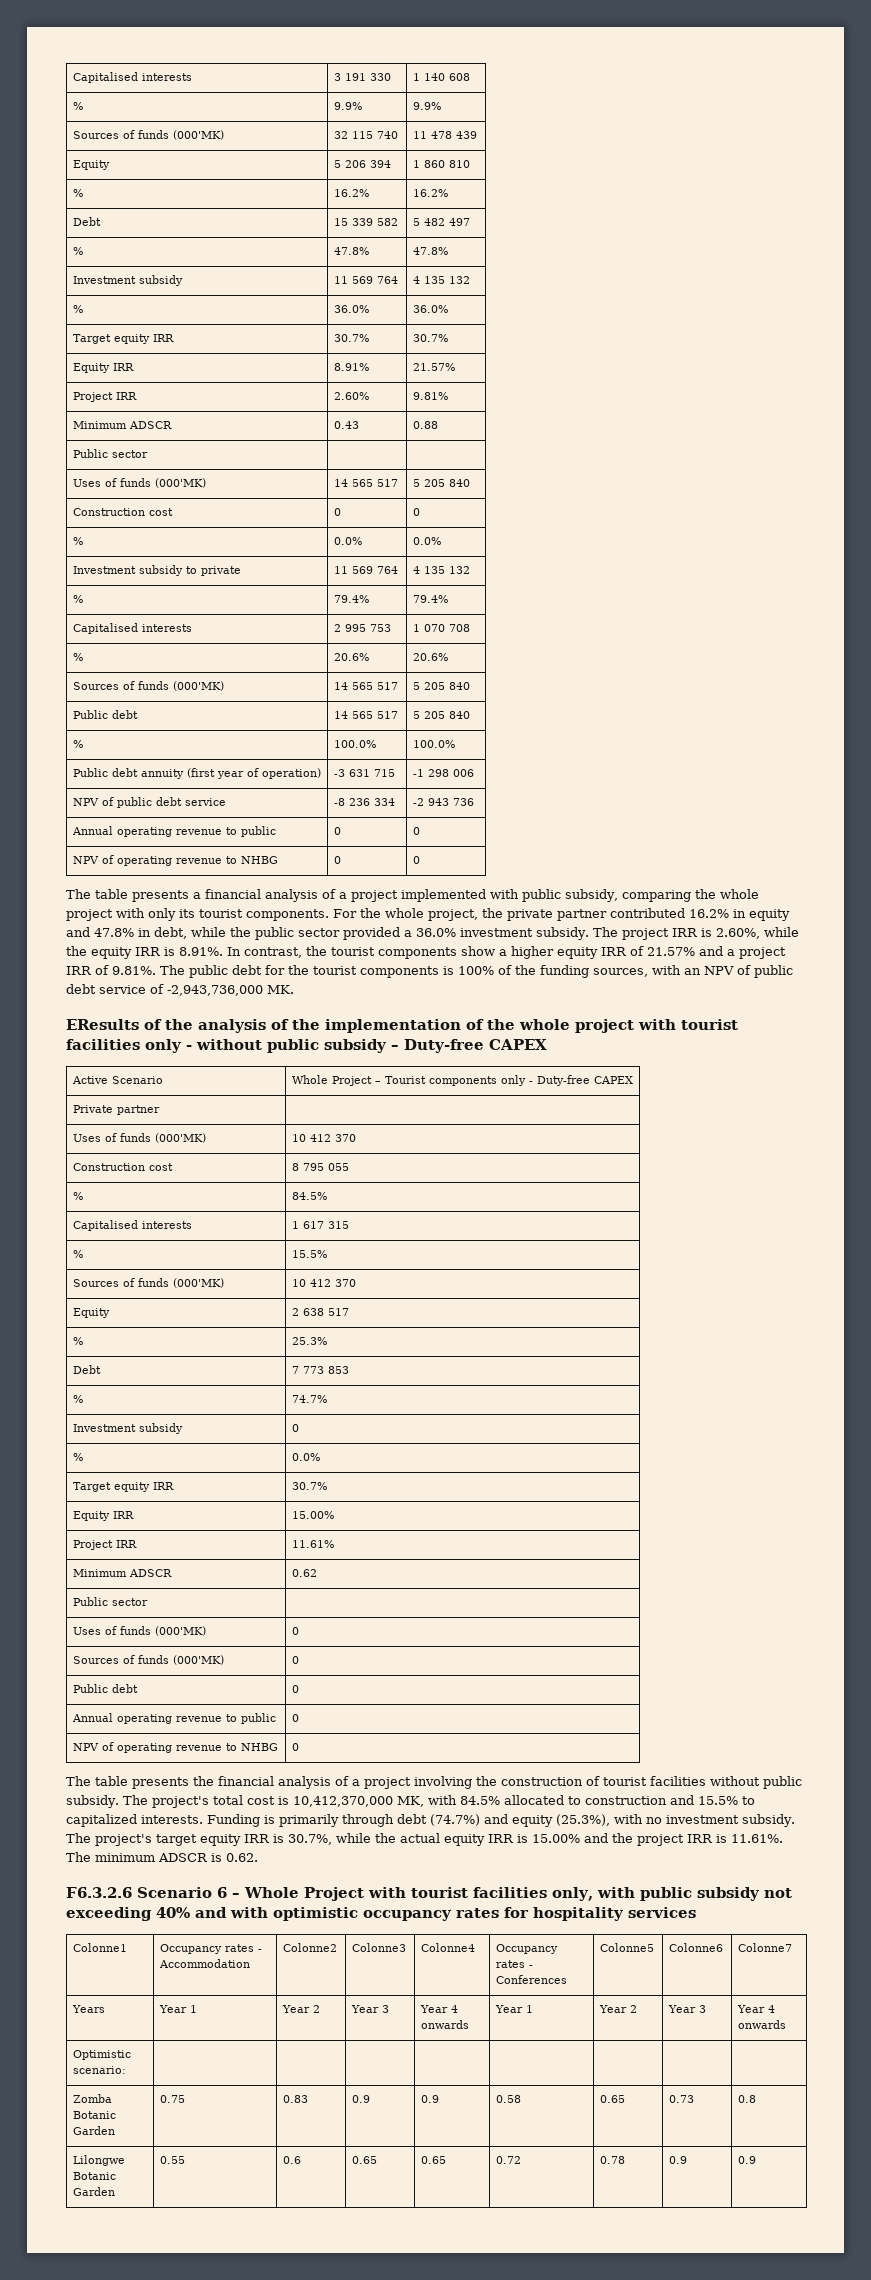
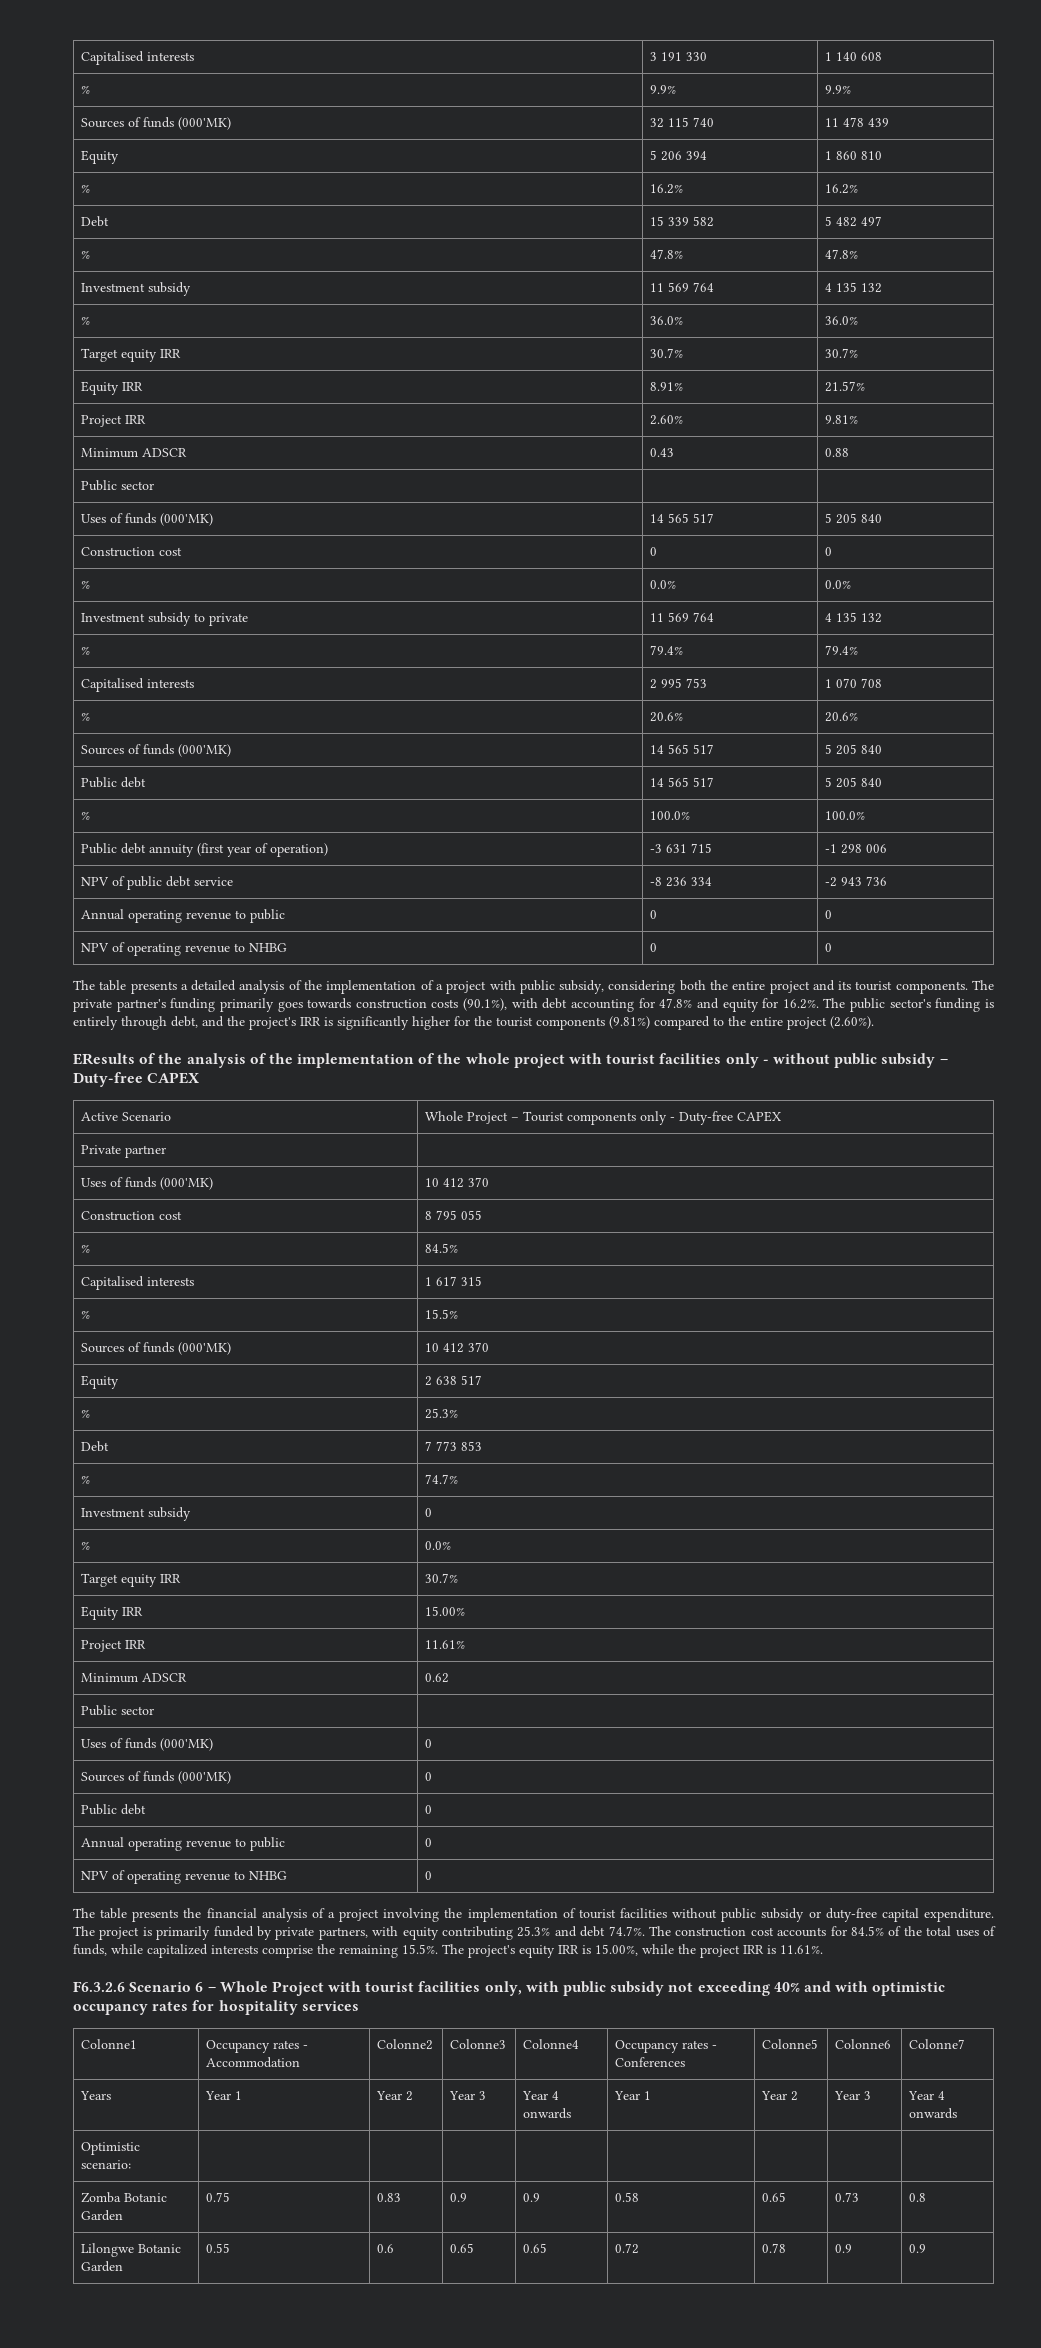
[205,889,486,902] financial analysis of a project implemented -> [191,980,487,994] detailed analysis of the implementation of a project
[621,889,759,902] [66,908,790,921] [66,927,799,940] [66,946,786,959] [66,965,793,978] [66,984,294,996] comparing the whole project with only its tourist components. For the whole project, the private partner contributed 16.2% in equity and 47.8% in debt, while the public sector provided a 36.0% investment subsidy. The project IRR is 2.60%, while the equity IRR is 8.91%. In contrast, the tourist components show a higher equity IRR of 21.57% and a project IRR of 9.81%. The public debt for the tourist components is 100% of the funding sources, with an NPV of public debt service of -2,943,736,000 MK. -> [608,980,994,994] [73,998,994,1012] [73,1016,874,1030] considering both the entire project and its tourist components. The private partner's funding primarily goes towards construction costs (90.1%), with debt accounting for 47.8% and equity for 16.2%. The public sector's funding is entirely through debt, and the project's IRR is significantly higher for the tourist components (9.81%) compared to the entire project (2.60%).
[501,1777,583,1786] construction -> [467,1908,558,1922] implementation
[66,1795,755,1808] [66,1814,795,1827] [66,1833,633,1846] subsidy. The project's total cost is 10,412,370,000 MK, with 84.5% allocated to construction and 15.5% to capitalized interests. Funding is primarily through debt (74.7%) and equity (25.3%), with no investment subsidy. The project's target equity IRR is 30.7%, while the actual equity IRR is 15.00% and the -> [761,1908,994,1922] [73,1926,996,1940] [73,1944,696,1958] subsidy or duty-free capital expenditure. The project is primarily funded by private partners, with equity contributing 25.3% and debt 74.7%. The construction cost accounts for 84.5% of the total uses of funds, while capitalized interests comprise the remaining 15.5%. The project's equity IRR is 15.00%, while the
[66,1852,258,1862] The minimum ADSCR is 0.62. -> (823, 1949) none

